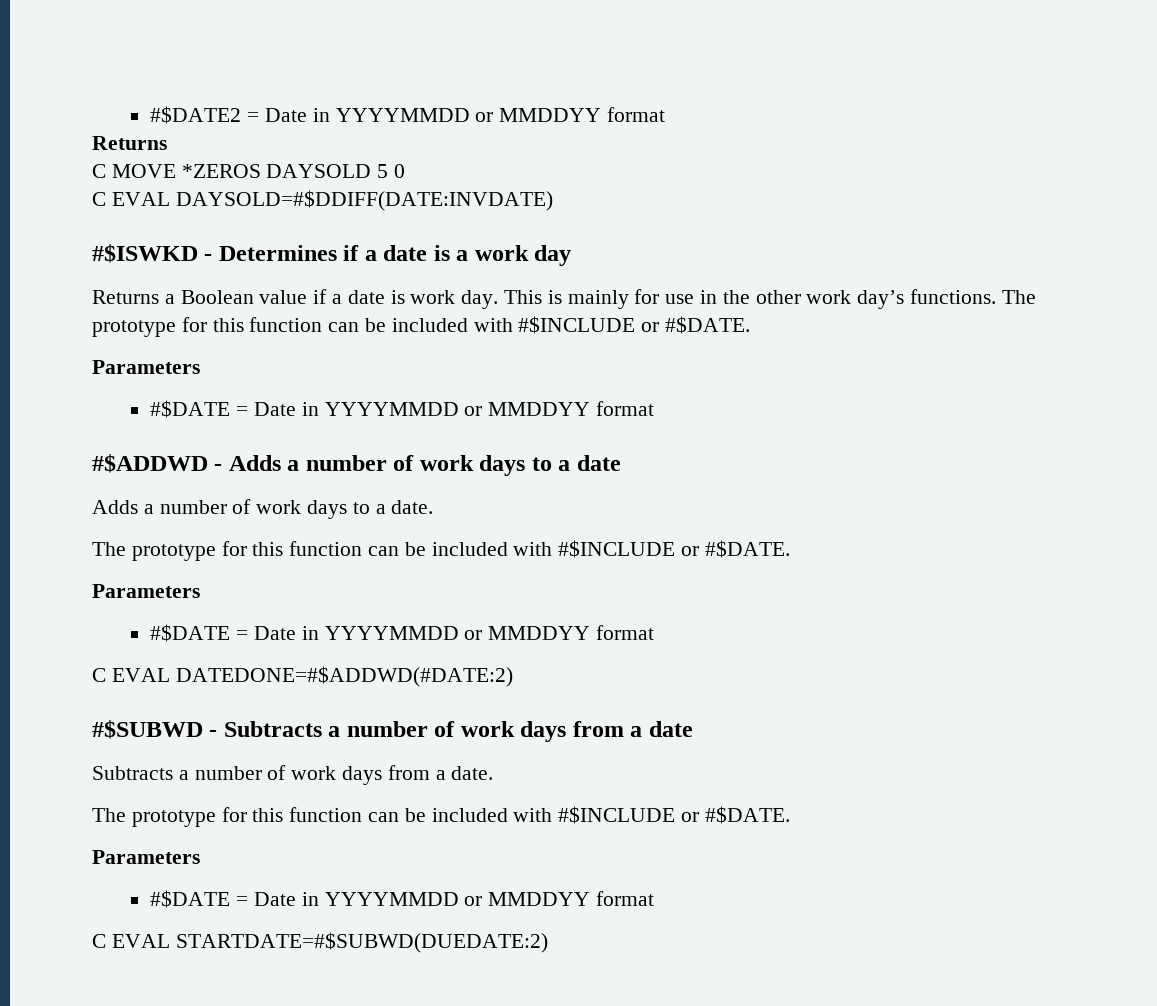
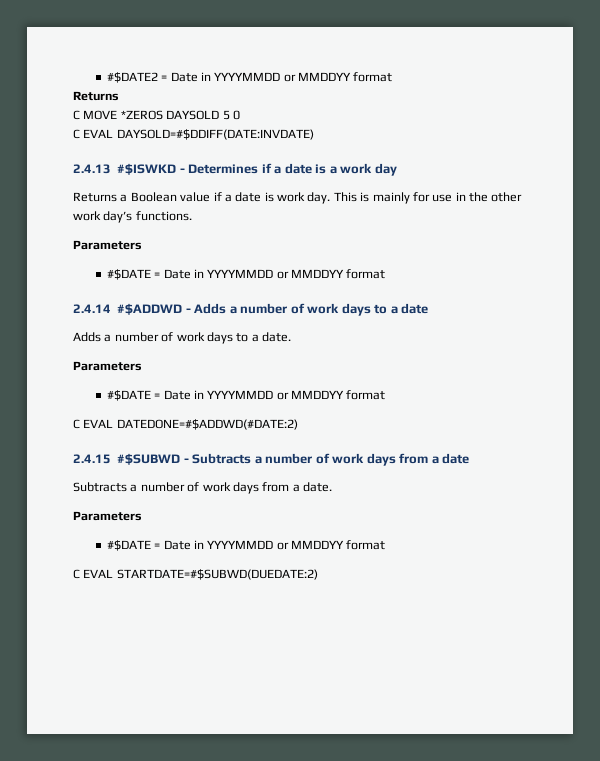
(553, 200) none -> [73,164,111,174] 2.4.13
[1001,290,1036,304] [92,316,751,337] [92,360,200,374] [150,400,655,418] The prototype for this function can be included with #$INCLUDE or #$DATE. // Parameters // #$DATE = Date in YYYYMMDD or MMDDYY format // -> [73,240,142,250] [106,269,386,280] [73,304,111,313] // Parameters // #$DATE = Date in YYYYMMDD or MMDDYY format // 2.4.14
[92,540,790,561] // The prototype for this function can be included with #$INCLUDE or #$DATE. -> (291, 337) none
(513, 676) none -> [73,454,111,464] 2.4.15
[92,806,790,827] // The prototype for this function can be included with #$INCLUDE or #$DATE. -> (332, 487) none

